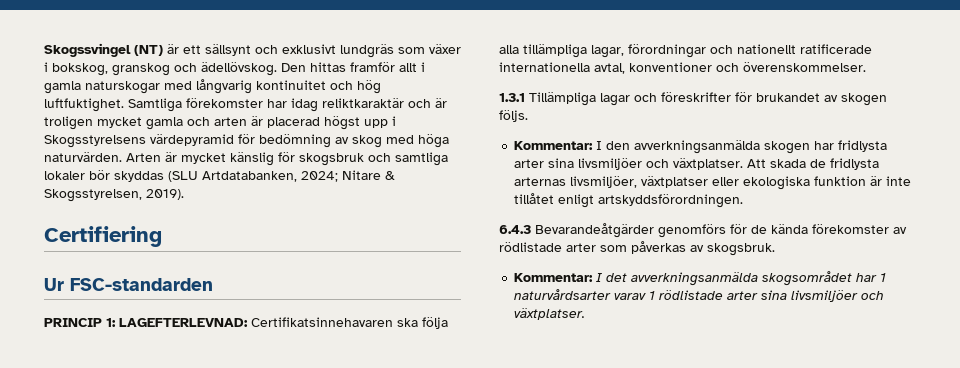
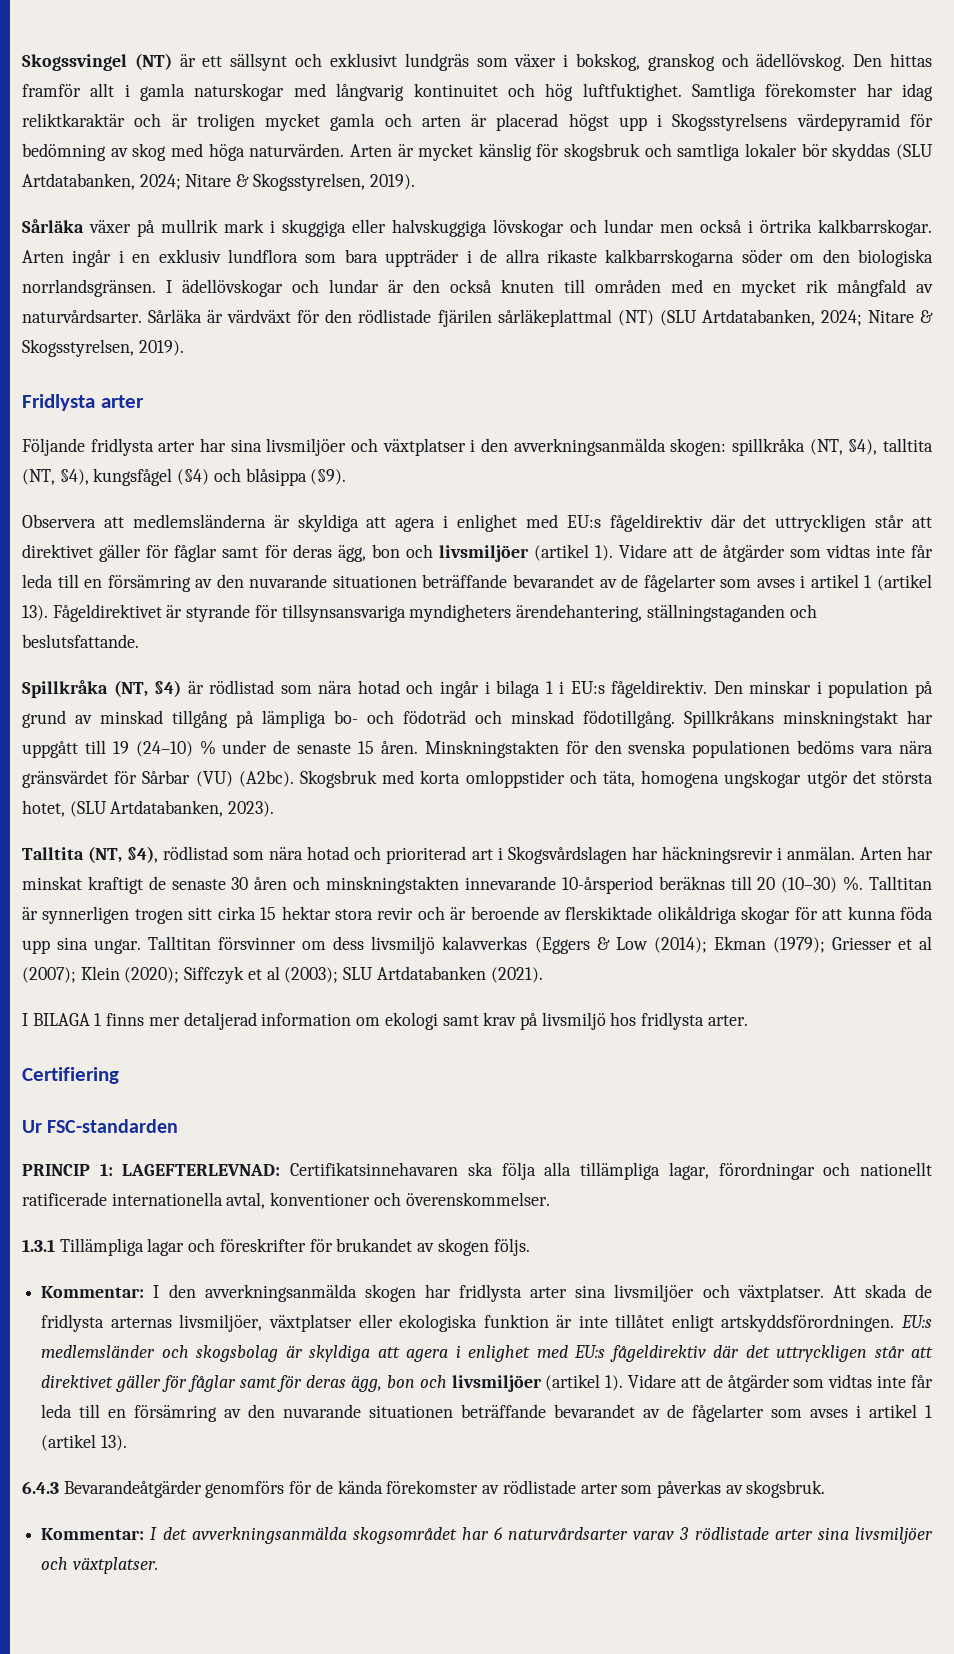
(184, 194) none -> [22,219,932,237] [22,249,933,267] [22,279,933,297] [22,309,933,327] [22,339,184,357] [22,394,144,411] [22,438,933,456] [22,468,347,486] [22,514,932,532] [22,544,934,562] [22,574,932,592] [22,604,817,622] [22,634,139,648] [22,680,933,698] [22,710,933,728] [22,740,933,758] [22,770,934,788] [22,800,275,817] [22,846,933,864] [22,876,933,894] [22,906,934,924] [22,936,932,954] [22,966,543,984] [22,1012,748,1030] // Sårläka växer på mullrik mark i skuggiga eller halvskuggiga lövskogar och lundar men också i örtrika kalkbarrskogar. Arten ingår i en exklusiv lundflora som bara uppträder i de allra rikaste kalkbarrskogarna söder om den biologiska norrlandsgränsen. I ädellövskogar och lundar är den också knuten till områden med en mycket rik mångfald av naturvårdsarter. Sårläka är värdväxt för den rödlistade fjärilen sårläkeplattmal (NT) (SLU Artdatabanken, 2024; Nitare & Skogsstyrelsen, 2019). // Fridlysta arter // Följande fridlysta arter har sina livsmiljöer och växtplatser i den avverkningsanmälda skogen: spillkråka (NT, §4), talltita (NT, §4), kungsfågel (§4) och blåsippa (§9). // Observera att medlemsländerna är skyldiga att agera i enlighet med EU:s fågeldirektiv där det uttryckligen står att direktivet gäller för fåglar samt för deras ägg, bon och livsmiljöer (artikel 1). Vidare att de åtgärder som vidtas inte får leda till en försämring av den nuvarande situationen beträffande bevarandet av de fågelarter som avses i artikel 1 (artikel 13). Fågeldirektivet är styrande för tillsynsansvariga myndigheters ärendehantering, ställningstaganden och beslutsfattande. // Spillkråka (NT, §4) är rödlistad som nära hotad och ingår i bilaga 1 i EU:s fågeldirektiv. Den minskar i population på grund av minskad tillgång på lämpliga bo- och födoträd och minskad födotillgång. Spillkråkans minskningstakt har uppgått till 19 (24–10) % under de senaste 15 åren. Minskningstakten för den svenska populationen bedöms vara nära gränsvärdet för Sårbar (VU) (A2bc). Skogsbruk med korta omloppstider och täta, homogena ungskogar utgör det största hotet, (SLU Artdatabanken, 2023). // Talltita (NT, §4), rödlistad som nära hotad och prioriterad art i Skogsvårdslagen har häckningsrevir i anmälan. Arten har minskat kraftigt de senaste 30 åren och minskningstakten innevarande 10-årsperiod beräknas till 20 (10–30) %. Talltitan är synnerligen trogen sitt cirka 15 hektar stora revir och är beroende av flerskiktade olikåldriga skogar för att kunna föda upp sina ungar. Talltitan försvinner om dess livsmiljö kalavverkas (Eggers & Low (2014); Ekman (1979); Griesser et al (2007); Klein (2020); Siffczyk et al (2003); SLU Artdatabanken (2021). // I BILAGA 1 finns mer detaljerad information om ekologi samt krav på livsmiljö hos fridlysta arter.
(744, 201) none -> [901,1315,932,1328] [41,1345,933,1362] [41,1374,933,1392] [41,1404,933,1422] [41,1434,127,1451] EU:s medlemsländer och skogsbolag är skyldiga att agera i enlighet med EU:s fågeldirektiv där det uttryckligen står att direktivet gäller för fåglar samt för deras ägg, bon och livsmiljöer (artikel 1). Vidare att de åtgärder som vidtas inte får leda till en försämring av den nuvarande situationen beträffande bevarandet av de fågelarter som avses i artikel 1 (artikel 13).
[880,273,887,282] 1 -> [494,1527,503,1540] 6
[649,291,656,300] 1 -> [679,1527,690,1540] 3

